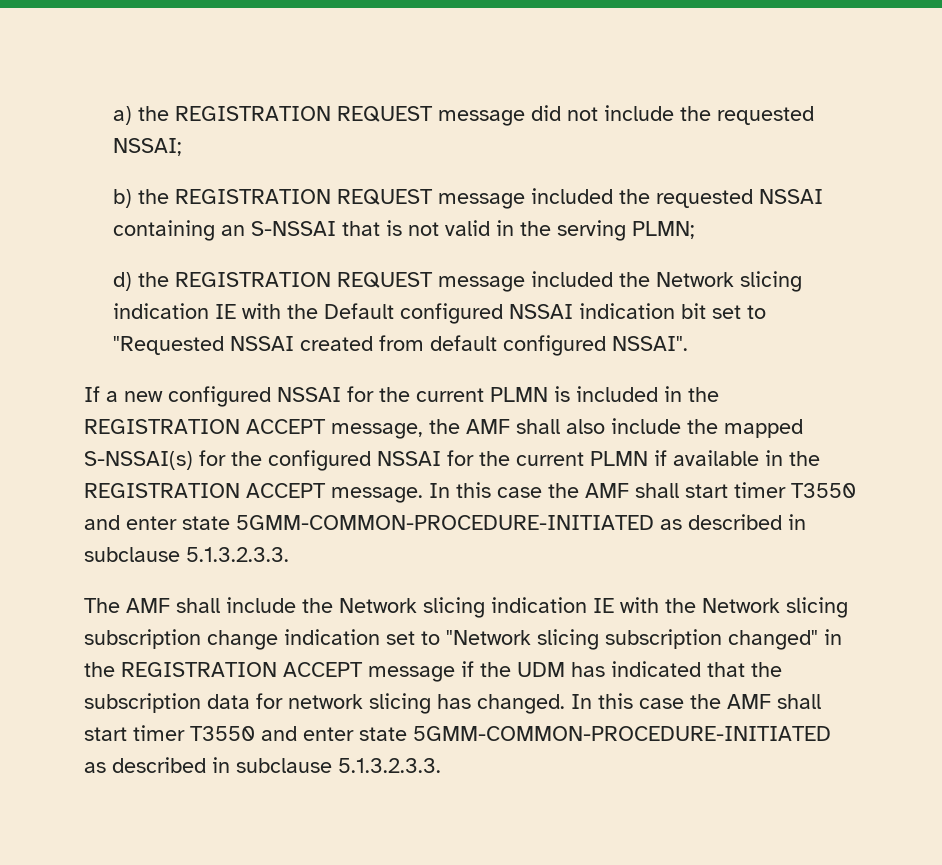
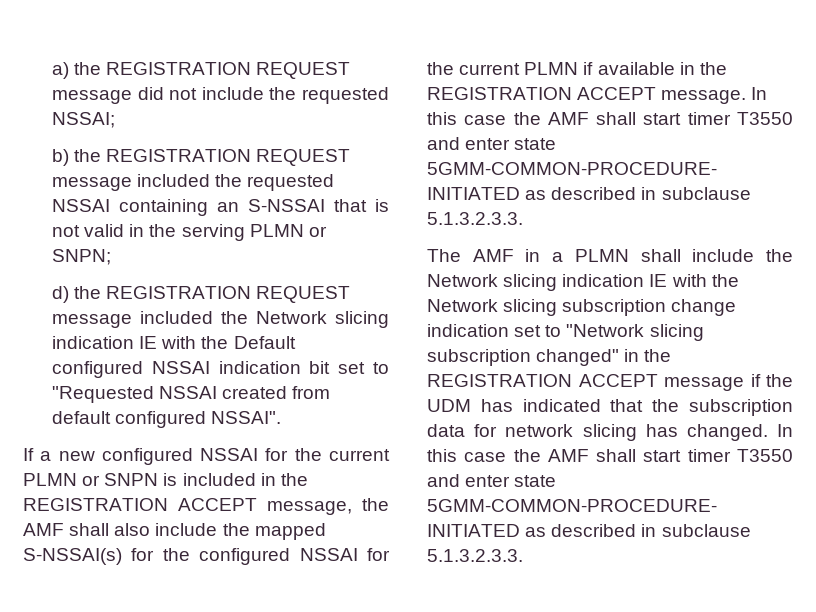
[632,221,696,239] PLMN; -> [249,224,327,237] [52,249,112,265] PLMN or SNPN;
(548, 394) none -> [82,473,159,486] or SNPN
(170, 605) none -> [525,249,629,262] in a PLMN

